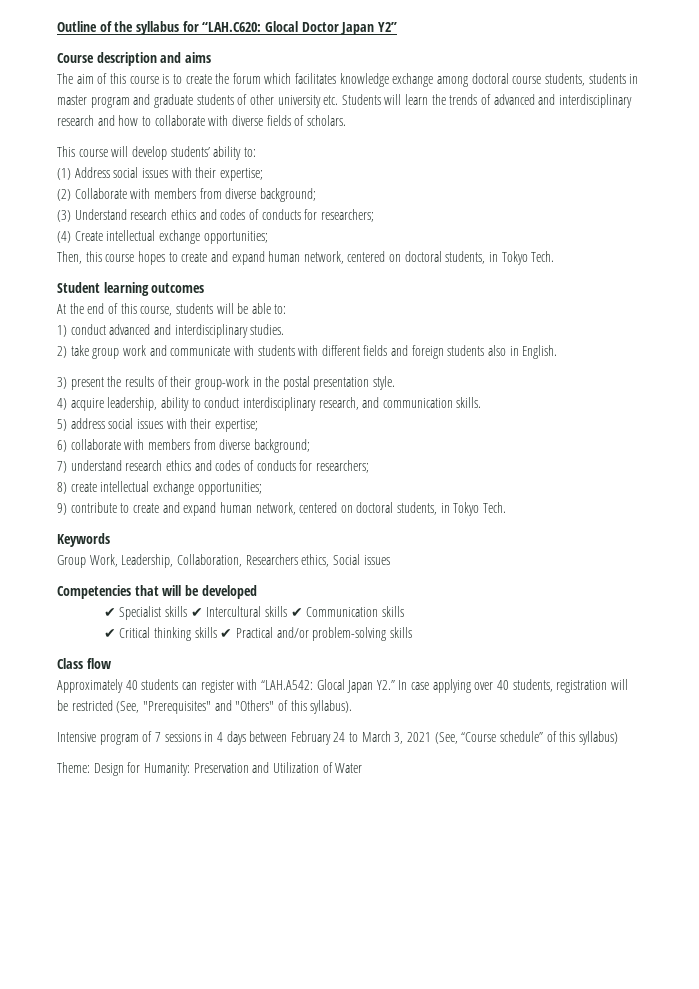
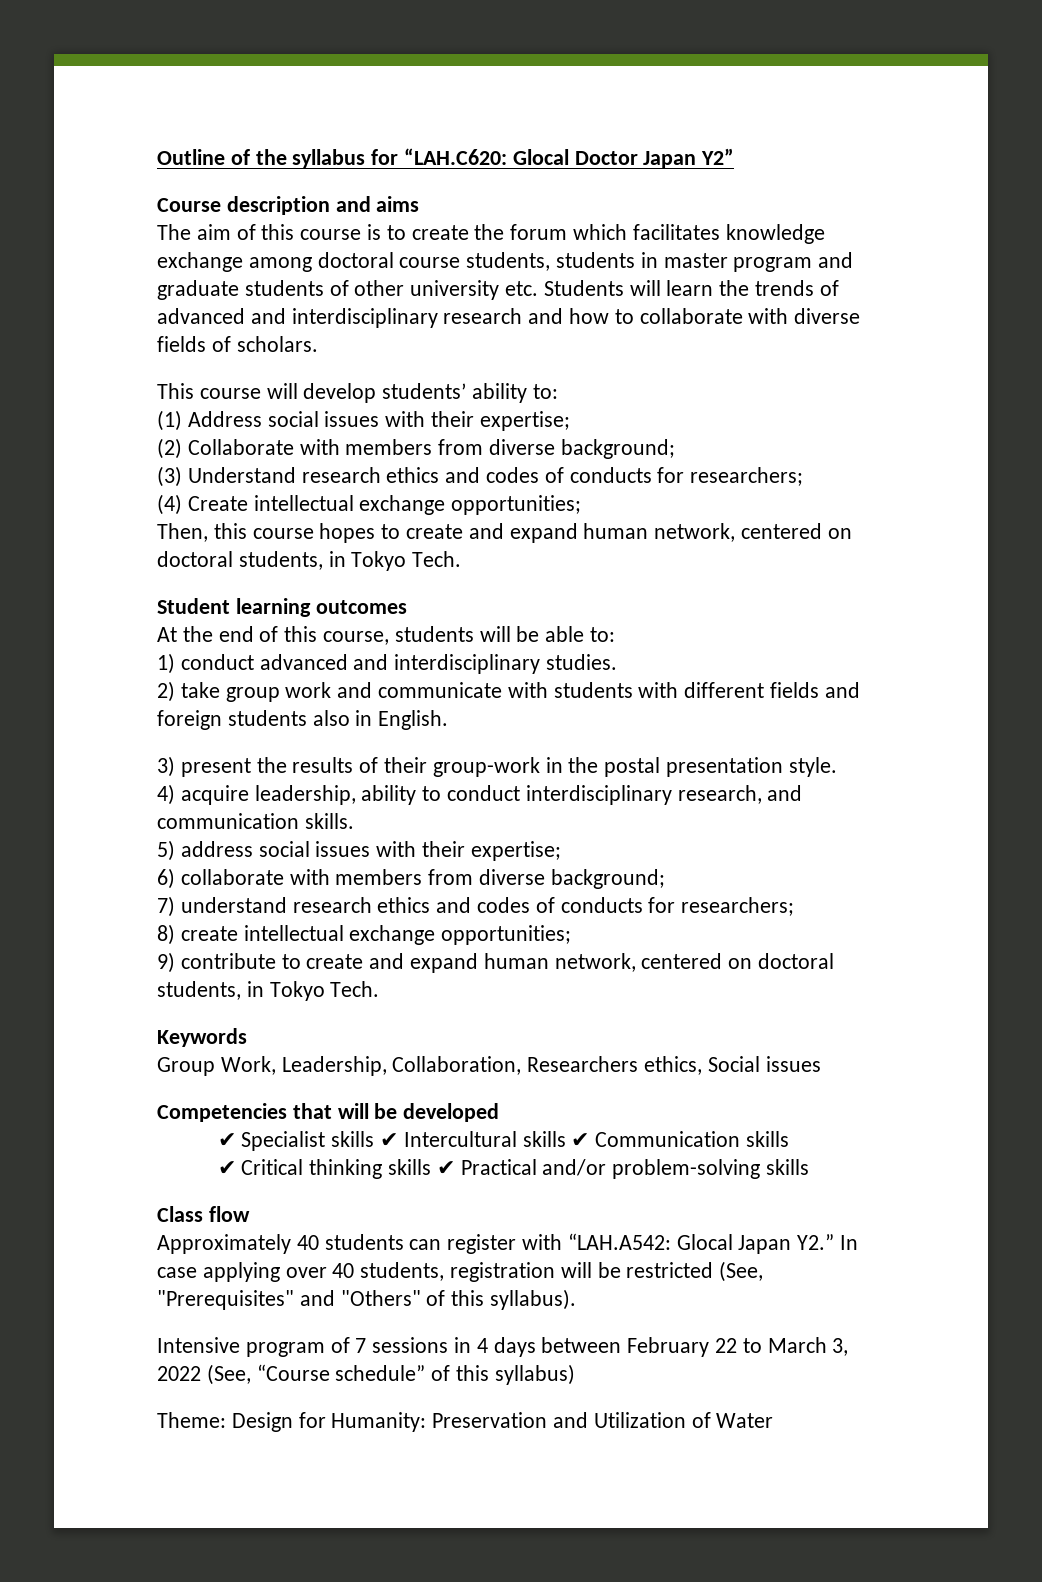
[333,732,346,742] 24 -> [715,1338,738,1353] 22
[407,732,432,742] 2021 -> [157,1366,201,1381] 2022

